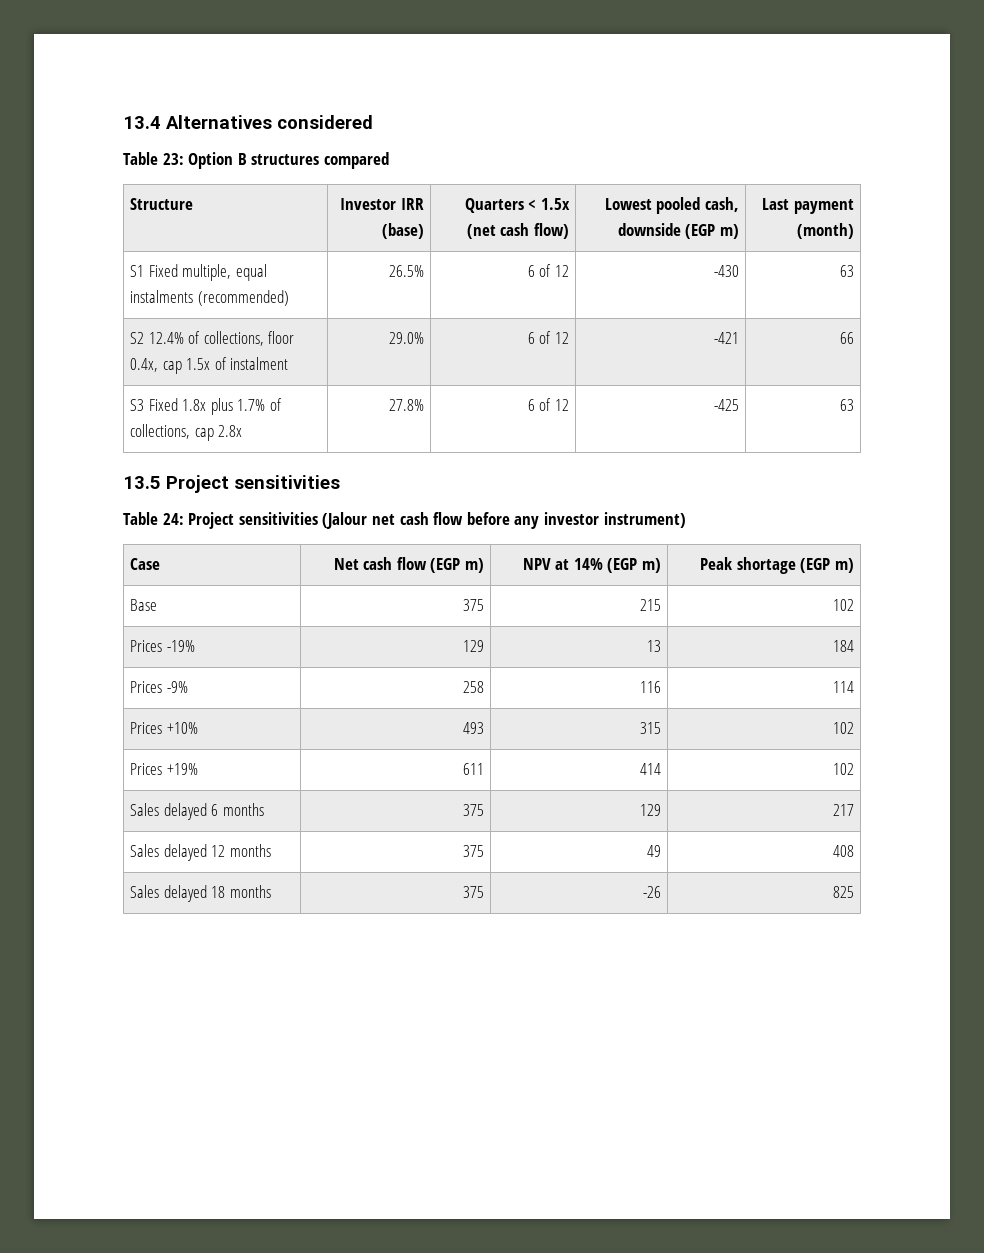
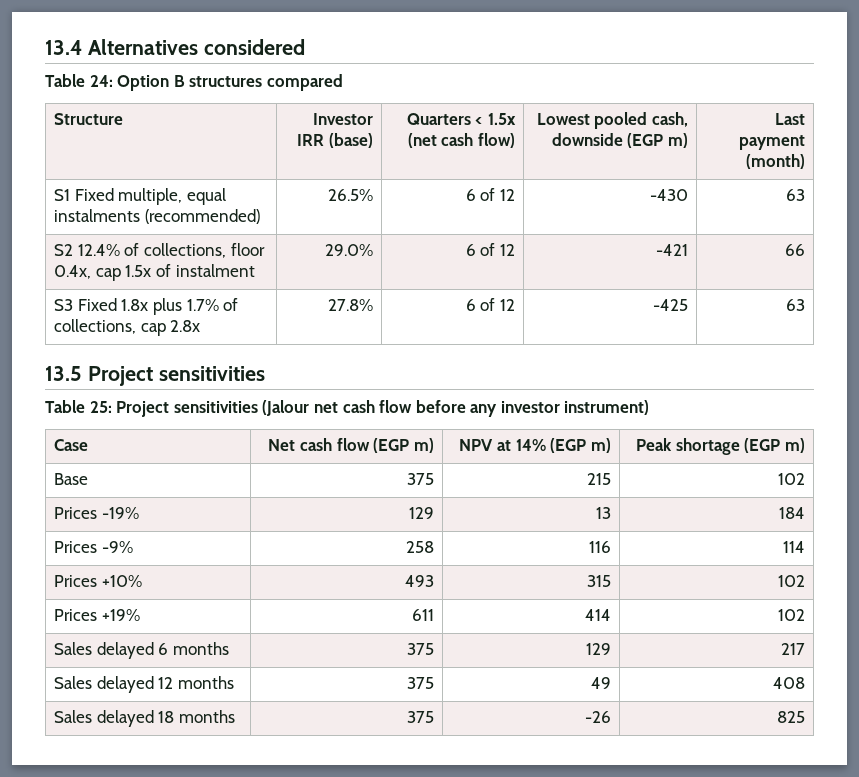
[162,153,184,165] 23: -> [89,75,113,87] 24:
[162,513,184,525] 24: -> [89,401,112,413] 25:

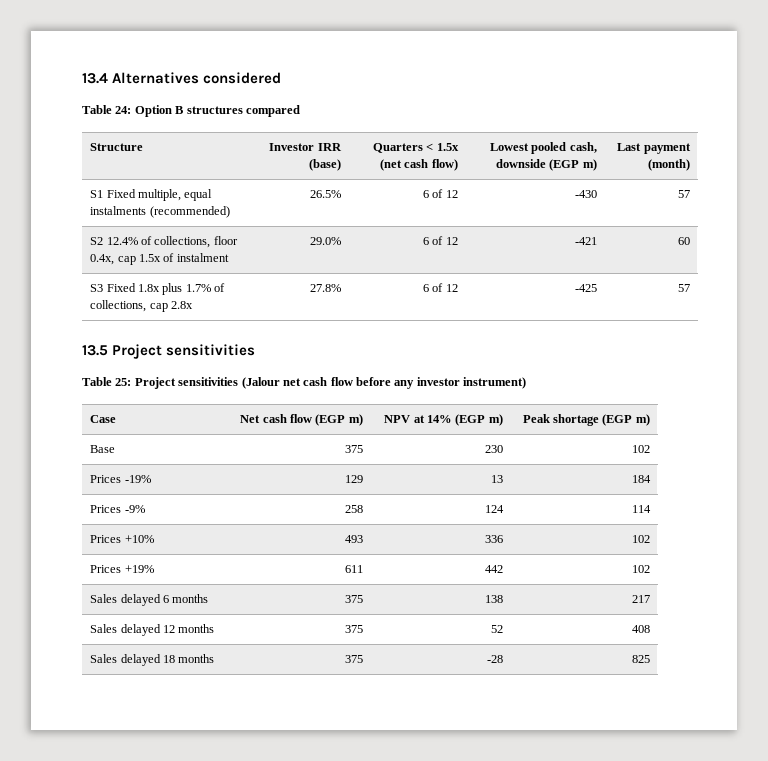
[785,189,805,201] 63 -> [677,190,690,198] 57
[784,244,805,256] 66 -> [677,237,690,245] 60
[785,299,805,311] 63 -> [677,284,690,292] 57
[586,473,611,485] 215 -> [484,445,503,453] 230
[588,541,611,553] 116 -> [484,505,504,513] 124
[586,575,611,587] 315 -> [484,535,503,543] 336
[584,609,611,621] 414 -> [484,565,503,573] 442
[585,643,611,655] 129 -> [484,595,503,603] 138
[590,677,611,689] 49 -> [490,625,503,633] 52
[584,711,611,723] -26 -> [486,655,503,663] -28

